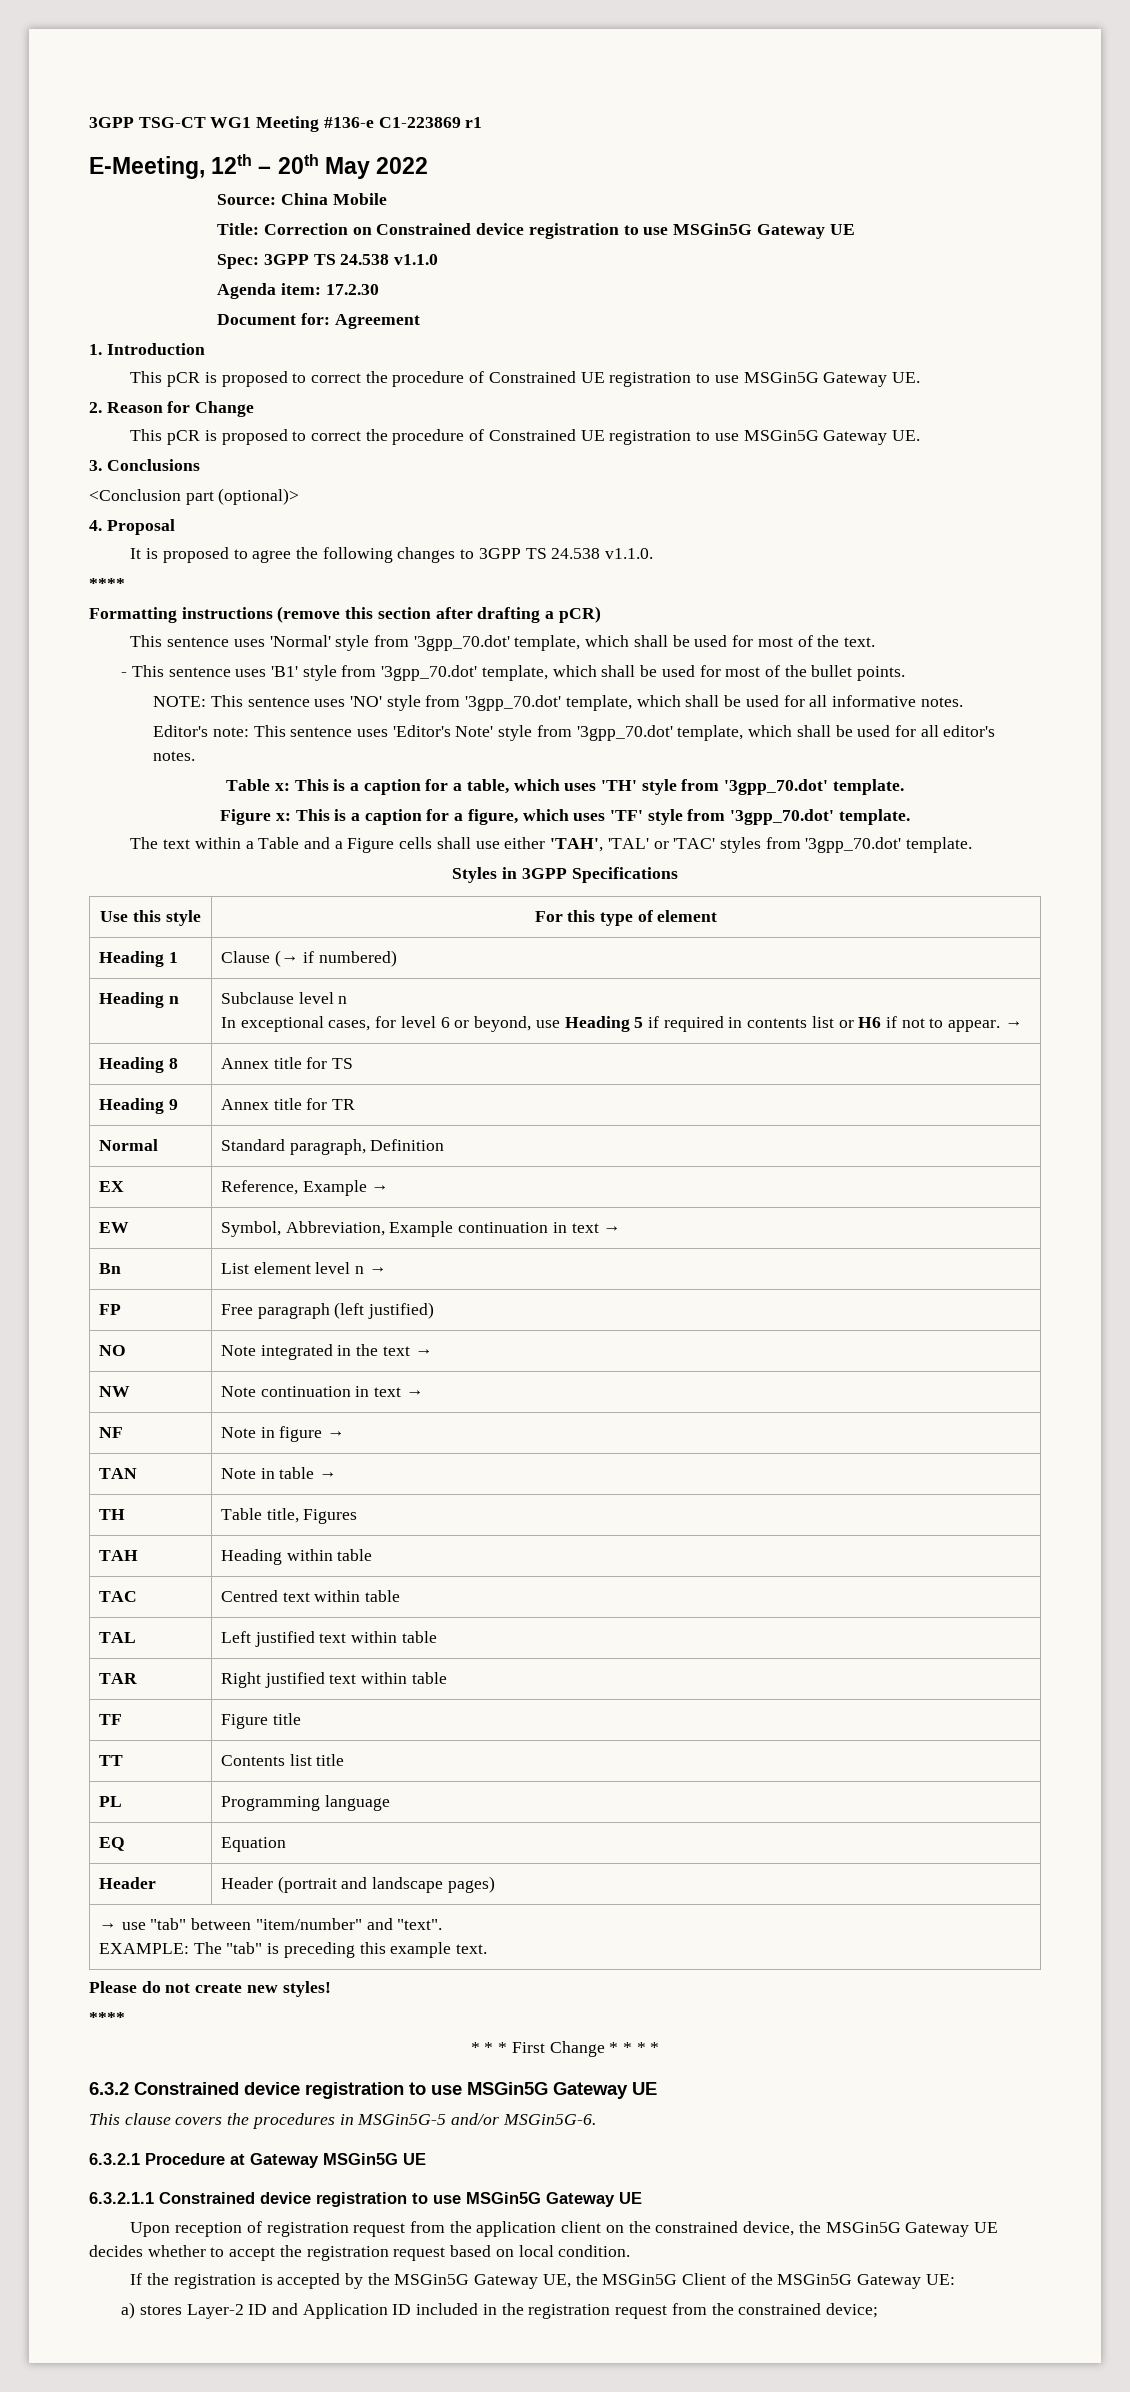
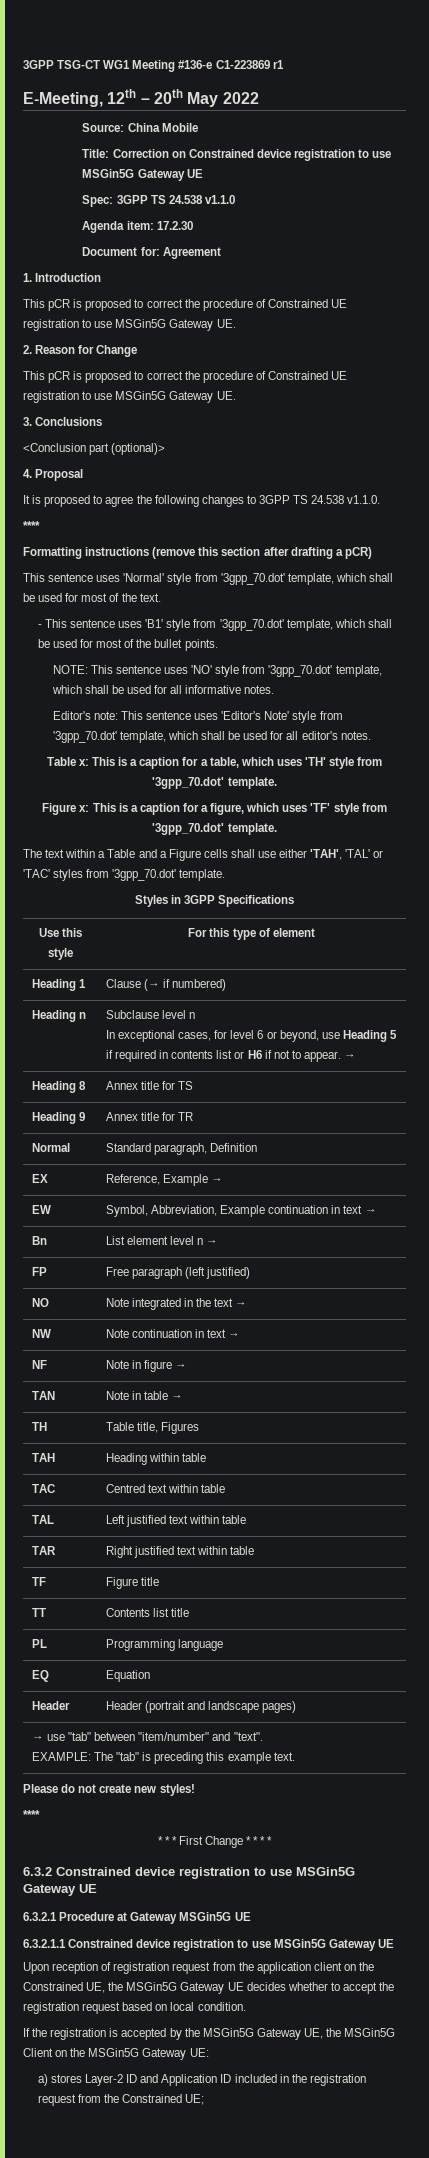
[89,2113,596,2129] // This clause covers the procedures in MSGin5G-5 and/or MSGin5G-6. -> (97, 1888) none
[655,2221,795,2236] constrained device, -> [23,1982,106,1993] Constrained UE,
[730,2273,746,2285] of -> [55,2050,68,2057] on
[738,2303,878,2318] constrained device; -> [122,2094,205,2105] Constrained UE;

